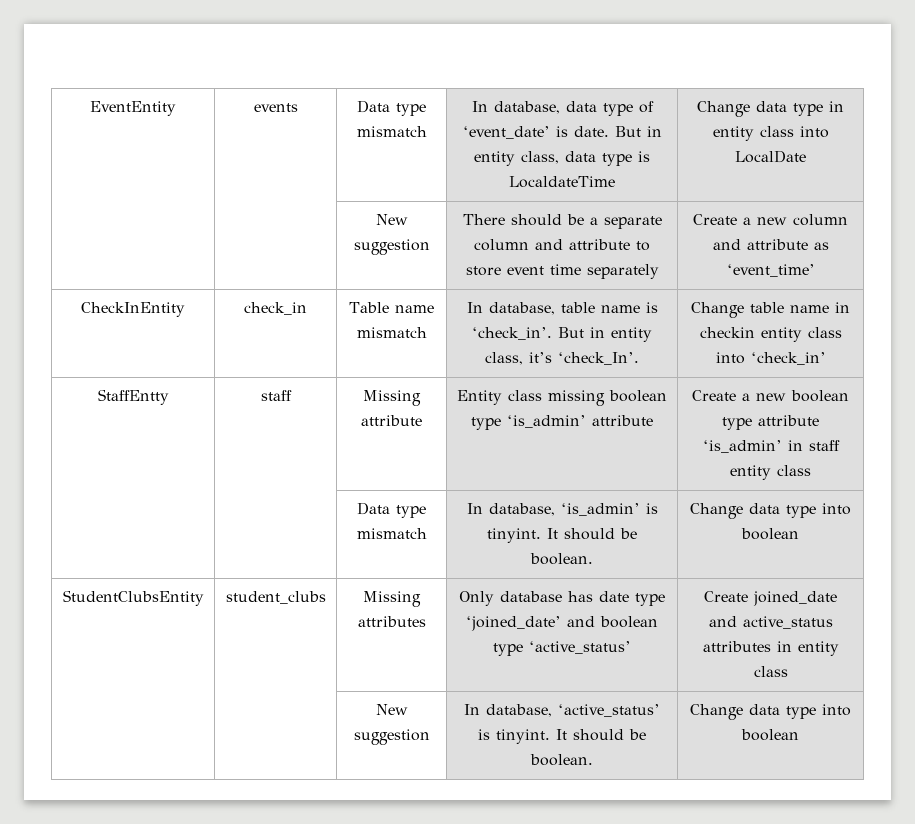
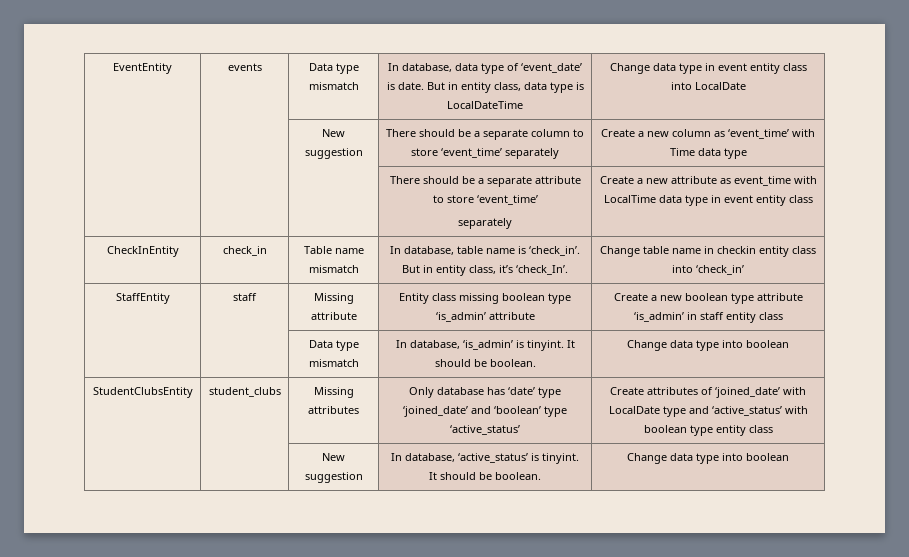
[509,176,615,188] LocaldateTime -> [447,101,523,109] LocalDateTime
(844, 106) none -> [717,63,747,71] event
[535,239,650,251] [465,264,581,276] and attribute to store event time -> [573,129,584,137] [411,148,502,158] to store ‘event_time’
[712,239,829,250] [726,264,815,277] and attribute as ‘event_time’ -> [714,129,815,139] [669,148,747,159] [389,176,581,187] [432,195,538,205] [458,218,512,229] [599,176,817,186] [603,195,813,206] as ‘event_time’ with Time data type // | | | There should be a separate attribute to store ‘event_time’ // separately | Create a new attribute as event_time with LocalTime data type in event entity class
[97,389,169,405] StaffEntty -> [115,293,170,304] StaffEntity
[599,591,629,602] date -> [508,387,535,395] ‘date’
[600,616,658,628] boolean -> [494,406,541,414] ‘boolean’
[753,591,837,606] [708,616,833,629] [702,641,792,652] joined_date and active_status attributes in -> [647,387,806,398] [608,406,808,417] [643,425,713,436] attributes of ‘joined_date’ with LocalDate type and ‘active_status’ with boolean type

